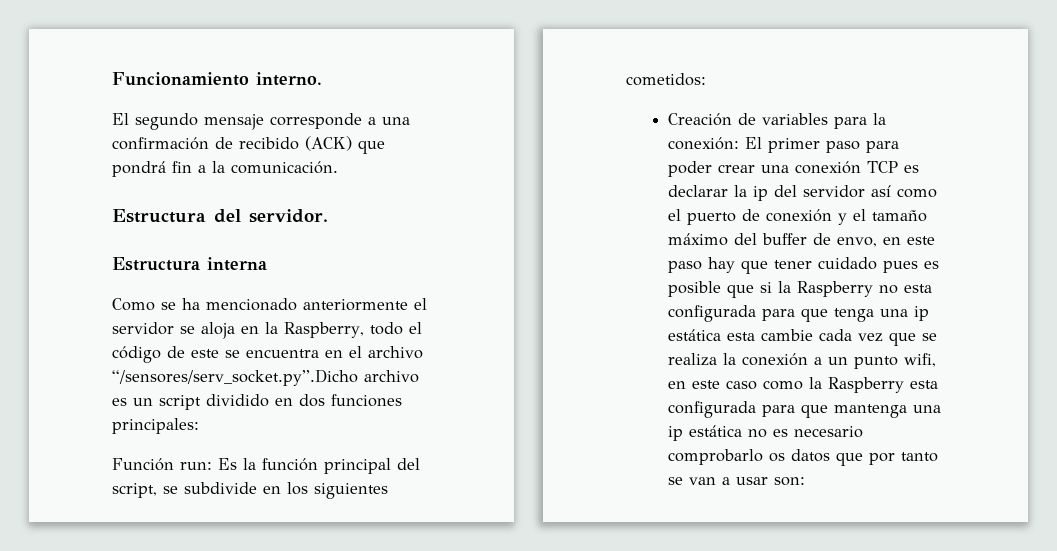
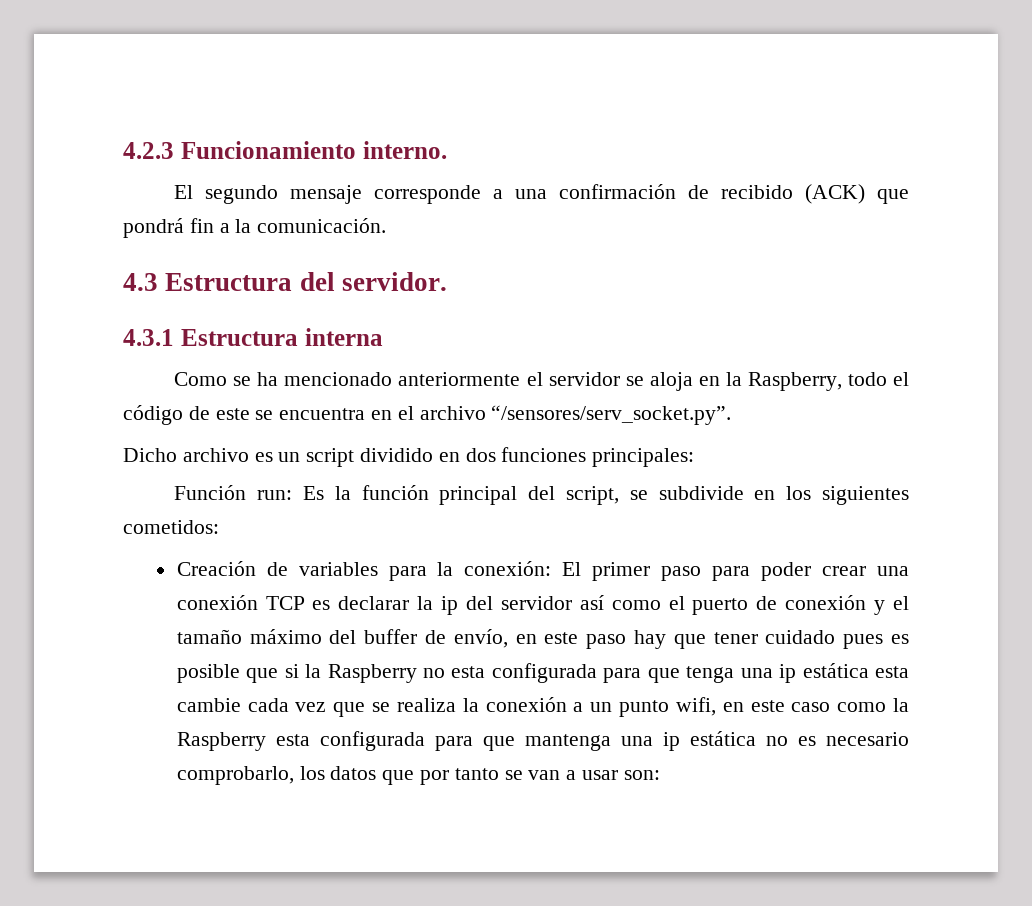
(112, 79) none -> [123,142,174,159] 4.2.3
(338, 167) none -> [123,273,158,291] 4.3
(328, 216) none -> [123,329,174,346] 4.3.1
[112,369,358,386] “/sensores/serv_socket.py”.Dicho -> [491,405,732,425] [123,448,177,462] “/sensores/serv_socket.py”. // Dicho
[837,237,878,247] envo, -> [453,629,508,648] envío,
[668,449,786,465] comprobarlo os -> [176,766,325,785] comprobarlo, los

